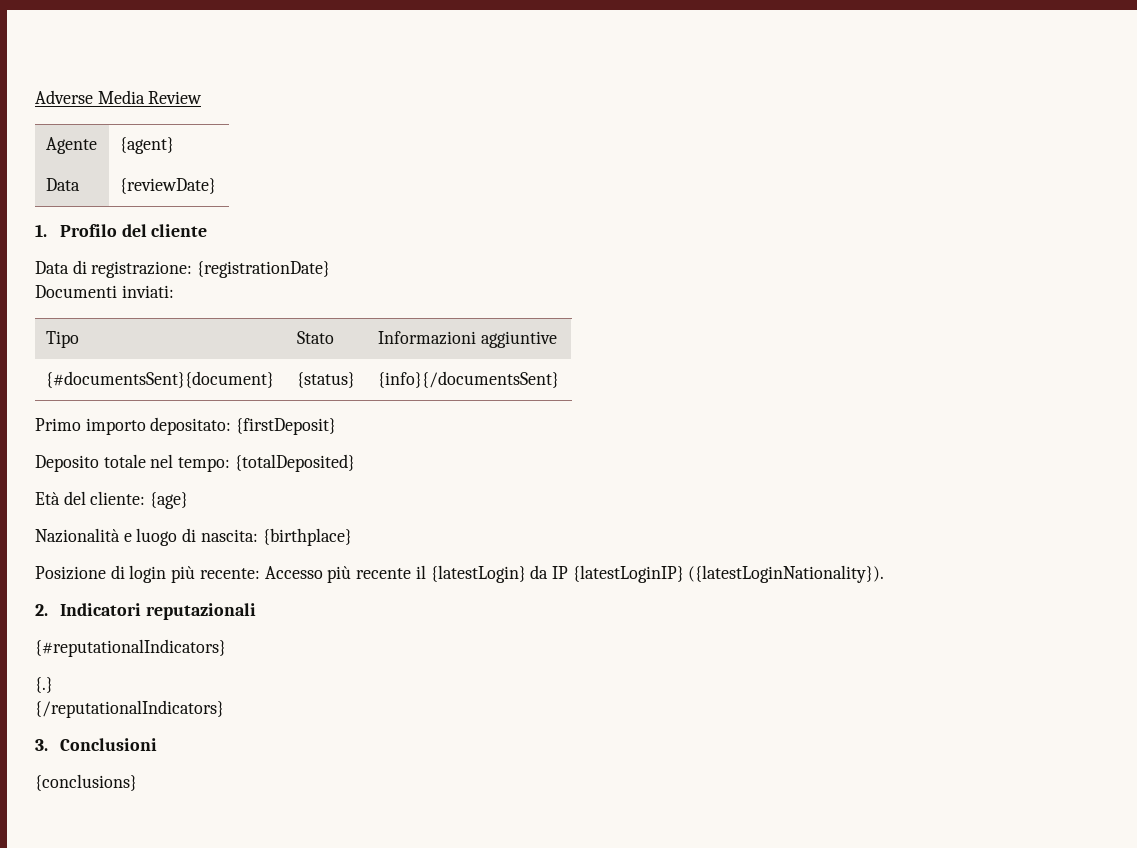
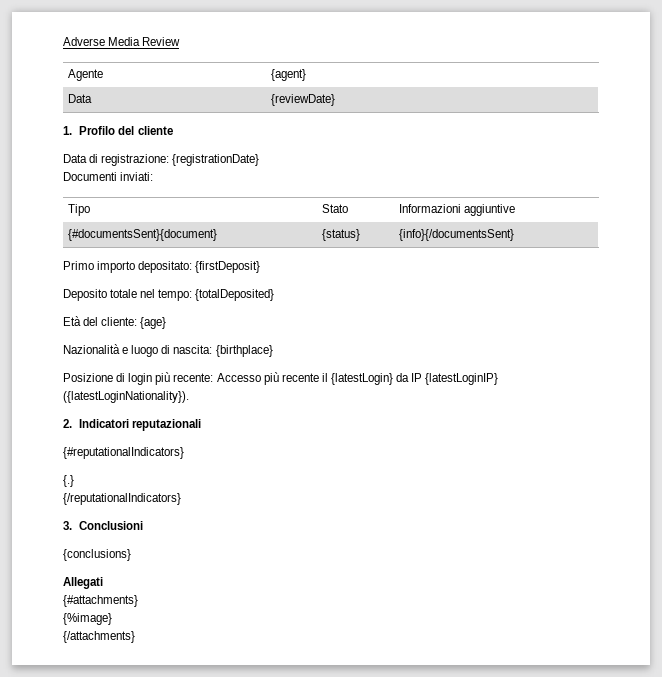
(137, 782) none -> [63,577,103,589] [63,595,138,607] [63,613,112,625] [63,631,135,643] // Allegati // {#attachments} // {%image} // {/attachments}

